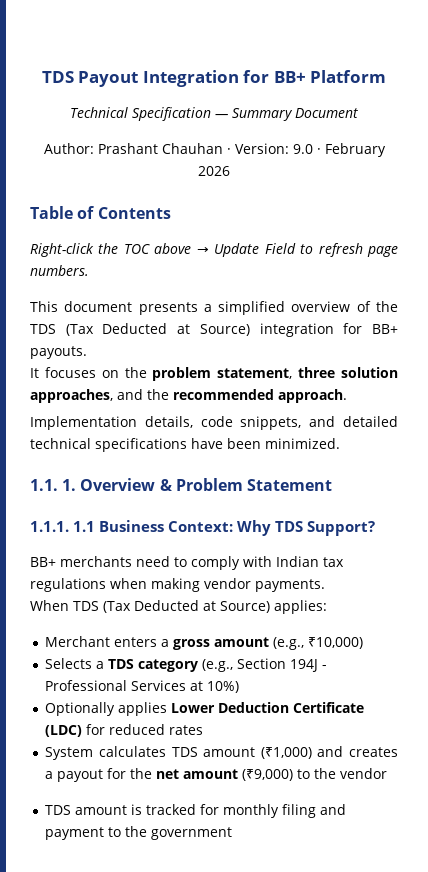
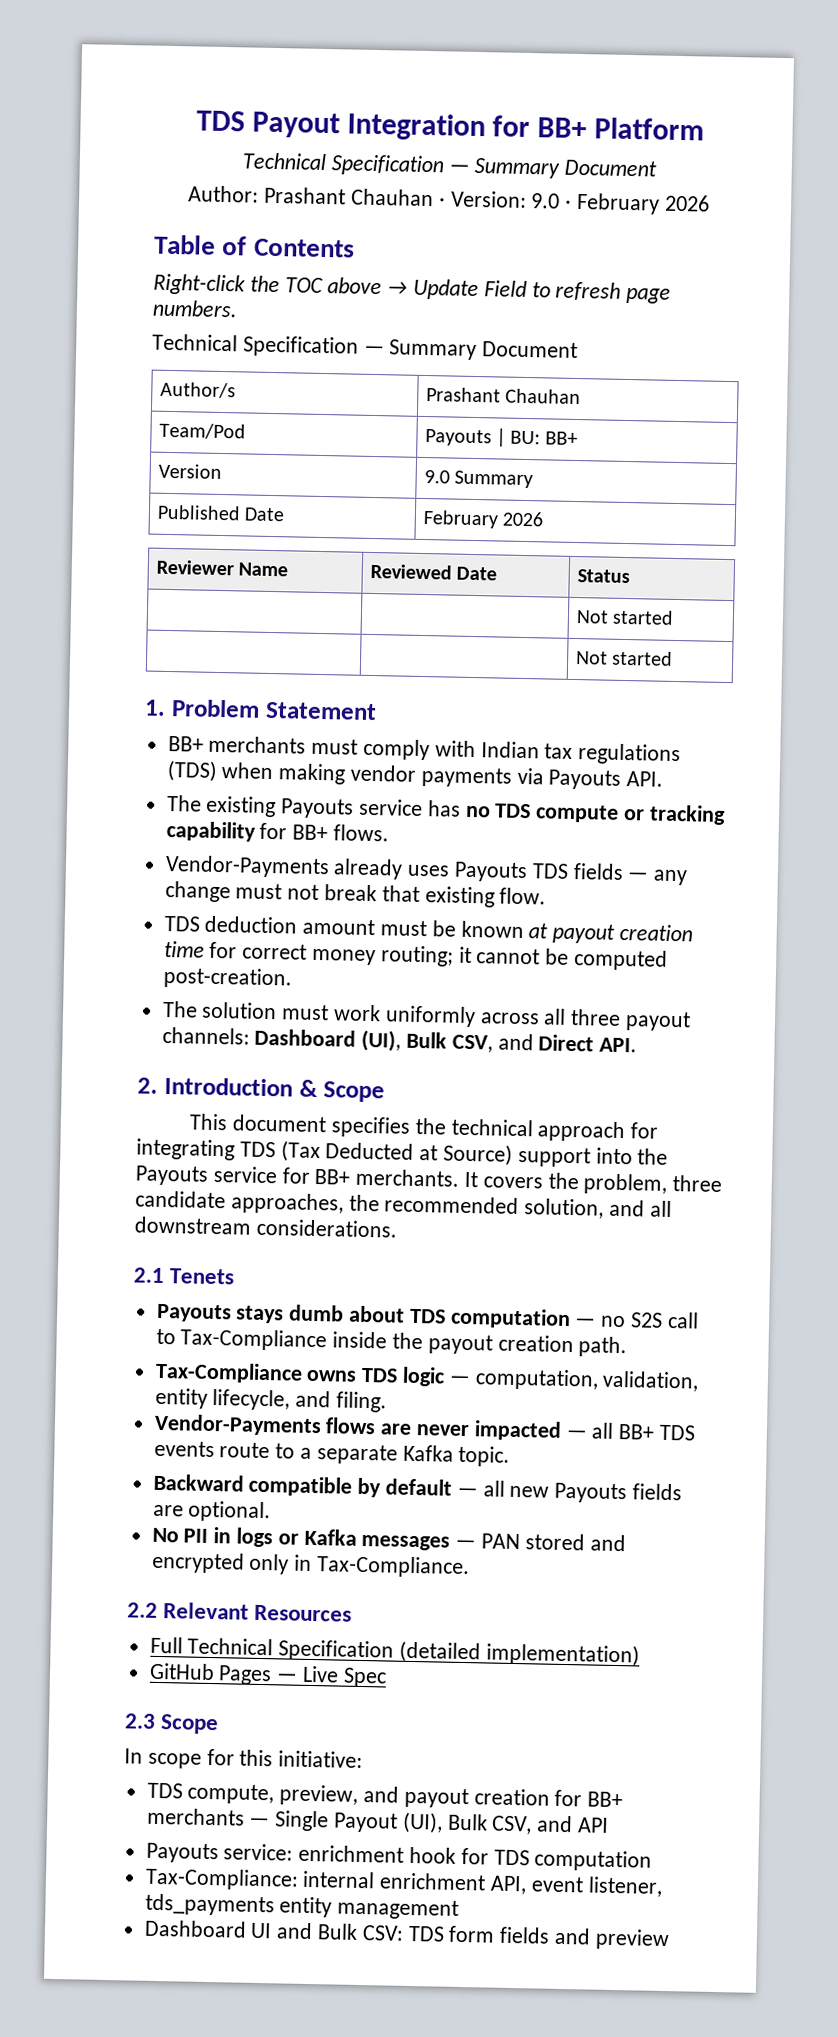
[30,301,398,315] [30,323,398,337] [30,346,87,359] [30,367,398,381] [30,389,347,403] [30,416,399,430] [30,438,340,452] [30,478,332,491] [30,520,375,536] [30,556,344,570] [30,578,325,592] [30,600,327,614] [45,636,364,650] [45,658,328,672] [45,680,240,693] [45,702,365,716] [45,724,204,737] [45,746,398,760] [45,768,388,782] [45,804,347,818] [45,826,233,840] This document presents a simplified overview of the TDS (Tax Deducted at Source) integration for BB+ payouts. // It focuses on the problem statement, three solution approaches, and the recommended approach. // Implementation details, code snippets, and detailed technical specifications have been minimized. // 1.1. 1. Overview & Problem Statement // 1.1.1. 1.1 Business Context: Why TDS Support? // BB+ merchants need to comply with Indian tax regulations when making vendor payments. // When TDS (Tax Deducted at Source) applies: // Merchant enters a gross amount (e.g., ₹10,000) // Selects a TDS category (e.g., Section 194J - Professional Services at 10%) // Optionally applies Lower Deduction Certificate (LDC) for reduced rates // System calculates TDS amount (₹1,000) and creates a payout for the net amount (₹9,000) to the vendor // TDS amount is tracked for monthly filing and payment to the government -> [152,333,579,361] [159,381,236,399] [425,387,582,405] [158,422,246,440] [424,428,578,447] [157,463,222,480] [423,469,534,489] [156,504,286,522] [422,509,545,529] [155,559,289,577] [369,563,498,581] [576,569,630,584] [575,609,675,625] [575,650,674,666] [144,699,377,721] [167,735,682,766] [166,759,664,790] [166,794,726,825] [165,820,390,842] [164,854,688,886] [164,880,547,908] [163,915,694,944] [163,940,669,971] [162,966,292,990] [161,1000,692,1032] [161,1026,638,1053] [137,1076,386,1103] [189,1113,659,1143] [136,1138,669,1168] [135,1165,723,1195] [135,1190,672,1219] [134,1216,397,1238] [133,1267,236,1285] [155,1303,699,1330] [155,1328,628,1358] [154,1361,700,1392] [154,1387,388,1413] [153,1413,697,1441] [153,1440,511,1467] [152,1473,683,1504] [152,1500,272,1523] [151,1527,626,1552] [151,1551,471,1579] [127,1602,353,1622] [149,1636,640,1667] [148,1662,387,1688] [124,1713,220,1735] [124,1748,364,1769] [146,1782,624,1809] [146,1807,610,1835] [145,1842,653,1872] [144,1867,663,1897] [144,1893,460,1920] [143,1919,670,1951] Technical Specification — Summary Document // Author/s | Prashant Chauhan // Team/Pod | Payouts | BU: BB+ // Version | 9.0 Summary // Published Date | February 2026 // Reviewer Name | Reviewed Date | Status // | | Not started // | | Not started // 1. Problem Statement // BB+ merchants must comply with Indian tax regulations (TDS) when making vendor payments via Payouts API. // The existing Payouts service has no TDS compute or tracking capability for BB+ flows. // Vendor-Payments already uses Payouts TDS fields — any change must not break that existing flow. // TDS deduction amount must be known at payout creation time for correct money routing; it cannot be computed post-creation. // The solution must work uniformly across all three payout channels: Dashboard (UI), Bulk CSV, and Direct API. // 2. Introduction & Scope // This document specifies the technical approach for integrating TDS (Tax Deducted at Source) support into the Payouts service for BB+ merchants. It covers the problem, three candidate approaches, the recommended solution, and all downstream considerations. // 2.1 Tenets // Payouts stays dumb about TDS computation — no S2S call to Tax-Compliance inside the payout creation path. // Tax-Compliance owns TDS logic — computation, validation, entity lifecycle, and filing. // Vendor-Payments flows are never impacted — all BB+ TDS events route to a separate Kafka topic. // Backward compatible by default — all new Payouts fields are optional. // No PII in logs or Kafka messages — PAN stored and encrypted only in Tax-Compliance. // 2.2 Relevant Resources // Full Technical Specification (detailed implementation) // GitHub Pages — Live Spec // 2.3 Scope // In scope for this initiative: // TDS compute, preview, and payout creation for BB+ merchants — Single Payout (UI), Bulk CSV, and API // Payouts service: enrichment hook for TDS computation // Tax-Compliance: internal enrichment API, event listener, tds_payments entity management // Dashboard UI and Bulk CSV: TDS form fields and preview

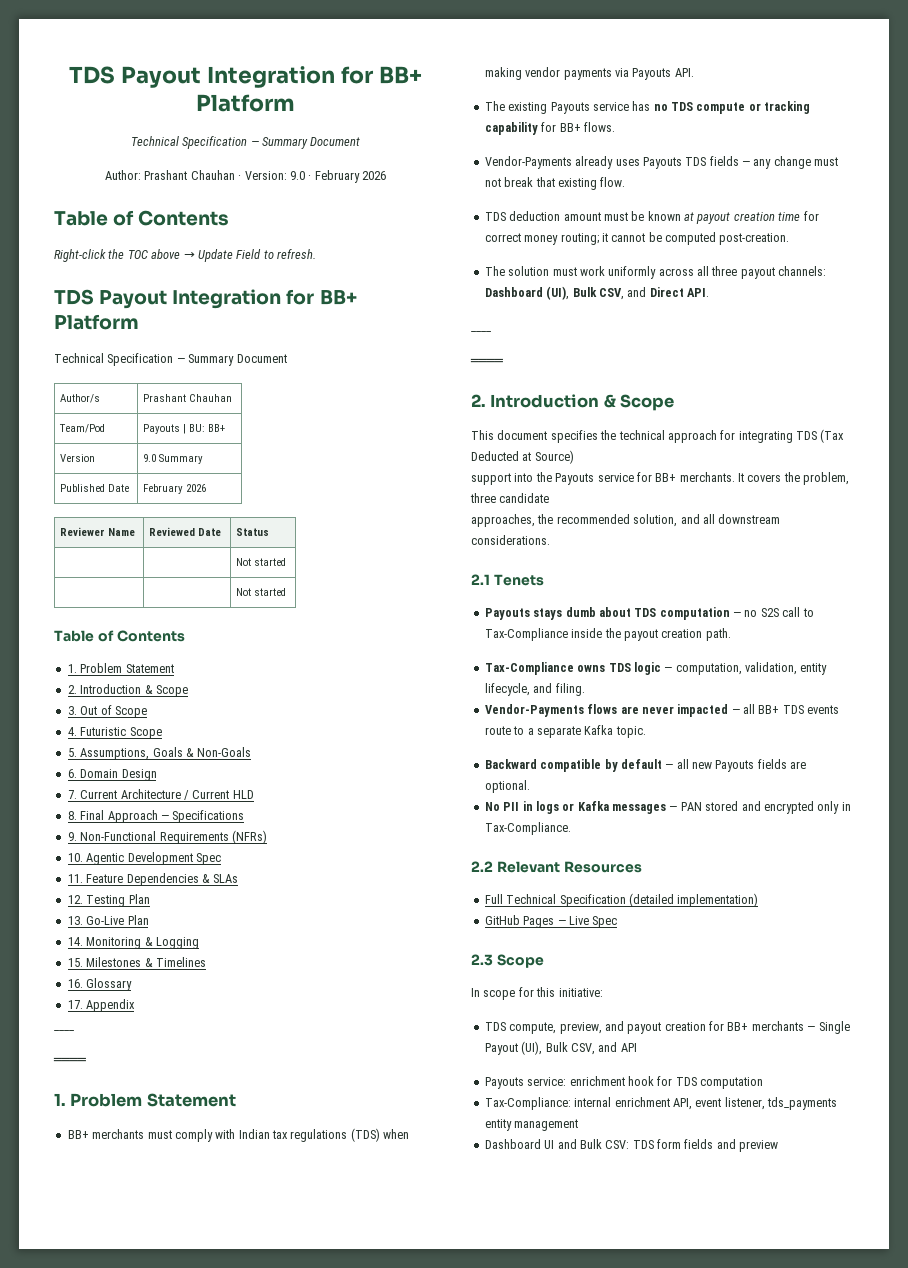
[555,281,672,304] [152,299,238,318] refresh page numbers. -> [277,249,316,259] [54,289,357,309] [54,314,139,330] refresh. // TDS Payout Integration for BB+ Platform
(674, 658) none -> [54,630,185,642] [67,663,174,673] [67,684,188,697] [67,705,147,718] [67,727,162,739] [67,747,252,760] [67,769,157,781] [67,789,254,800] [67,810,245,823] [67,830,267,844] [67,852,221,865] [67,873,239,886] [67,894,150,907] [67,915,149,925] [67,937,199,949] [67,957,206,967] [67,978,133,991] [67,999,136,1012] [54,1030,74,1031] [53,1057,86,1064] // Table of Contents // 1. Problem Statement // 2. Introduction & Scope // 3. Out of Scope // 4. Futuristic Scope // 5. Assumptions, Goals & Non-Goals // 6. Domain Design // 7. Current Architecture / Current HLD // 8. Final Approach — Specifications // 9. Non-Functional Requirements (NFRs) // 10. Agentic Development Spec // 11. Feature Dependencies & SLAs // 12. Testing Plan // 13. Go-Live Plan // 14. Monitoring & Logging // 15. Milestones & Timelines // 16. Glossary // 17. Appendix // ____ // ════
(638, 1045) none -> [471,331,491,332] [470,358,503,365] // ____ // ════
(514, 1154) none -> (574, 457) //
(226, 1199) none -> (550, 498) //

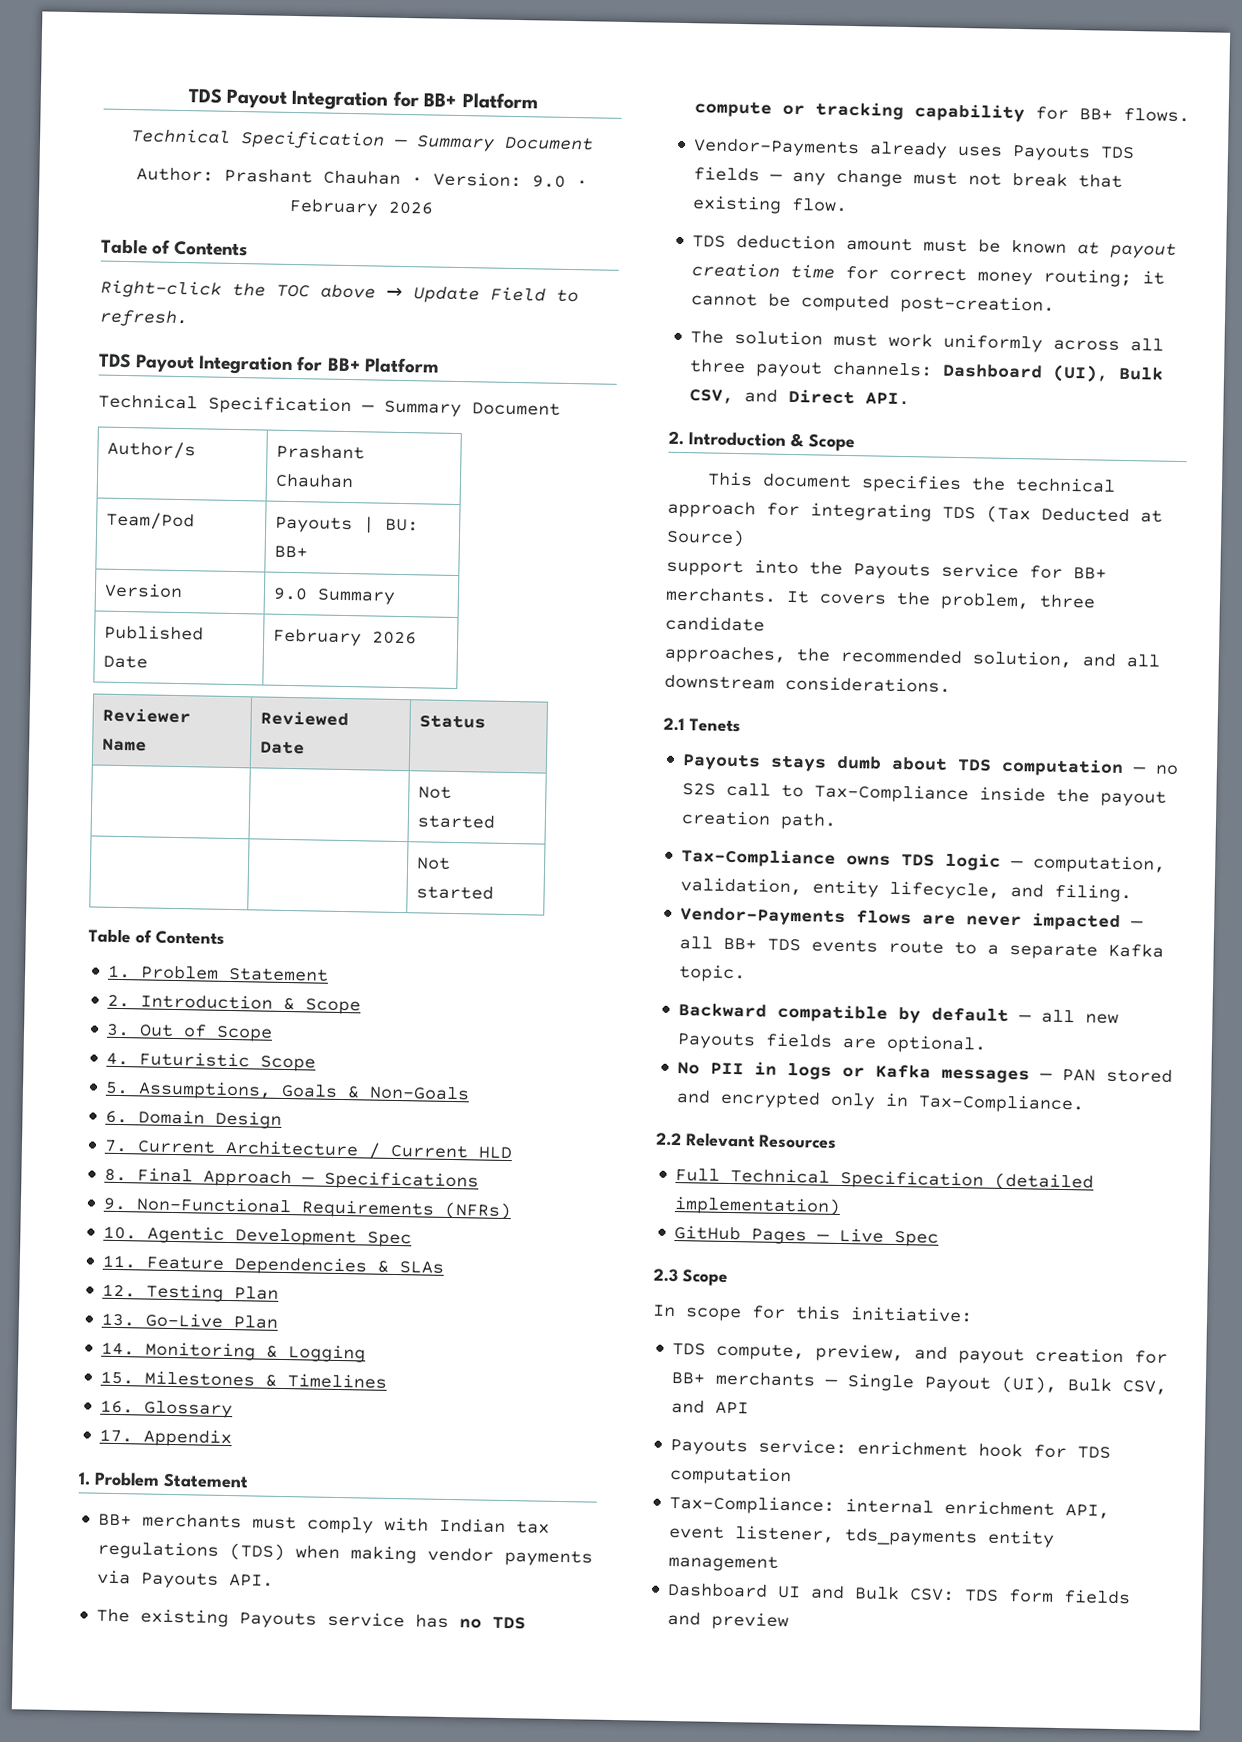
[54,1030,74,1031] [53,1057,86,1064] // ____ // ════ -> (233, 1438) none
[471,331,491,332] [470,358,503,365] // ____ // ════ -> (911, 399) none

